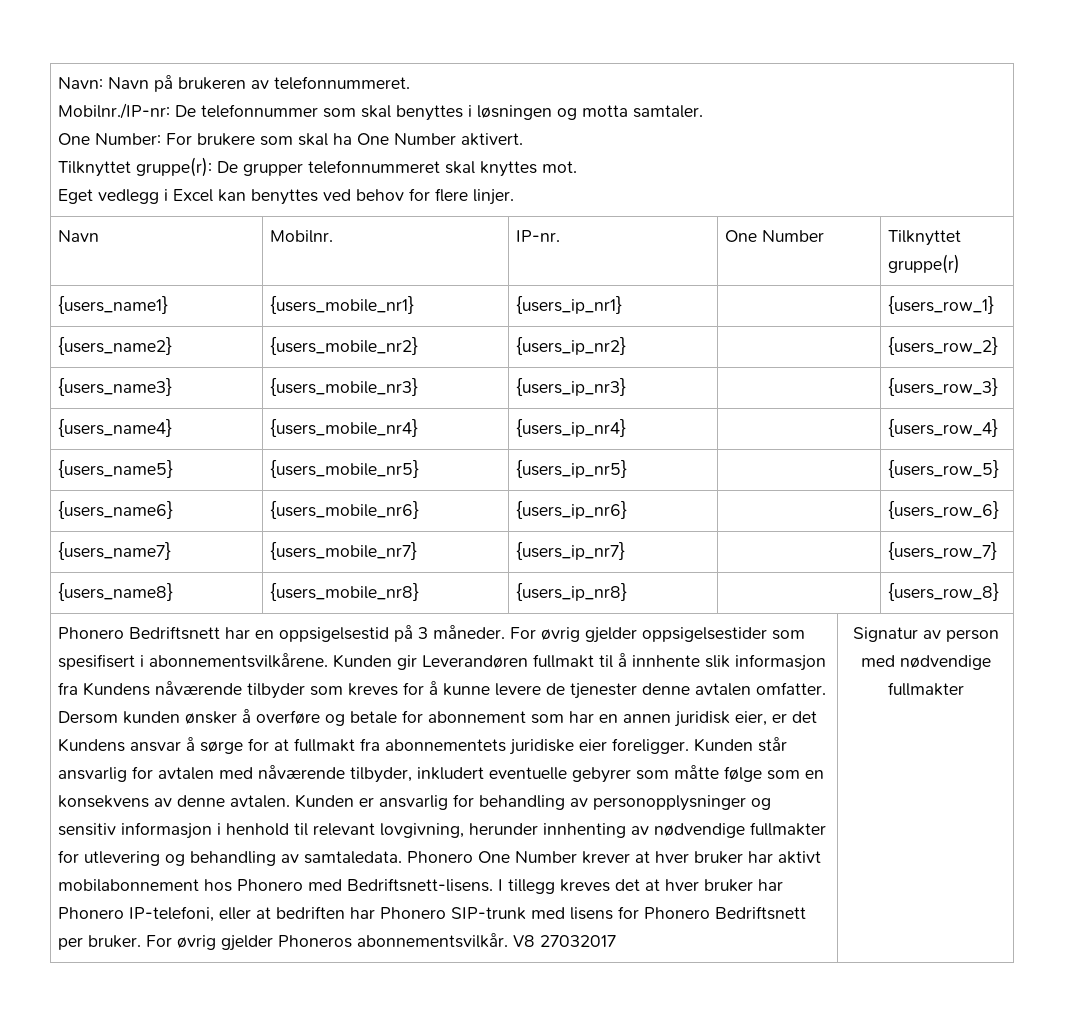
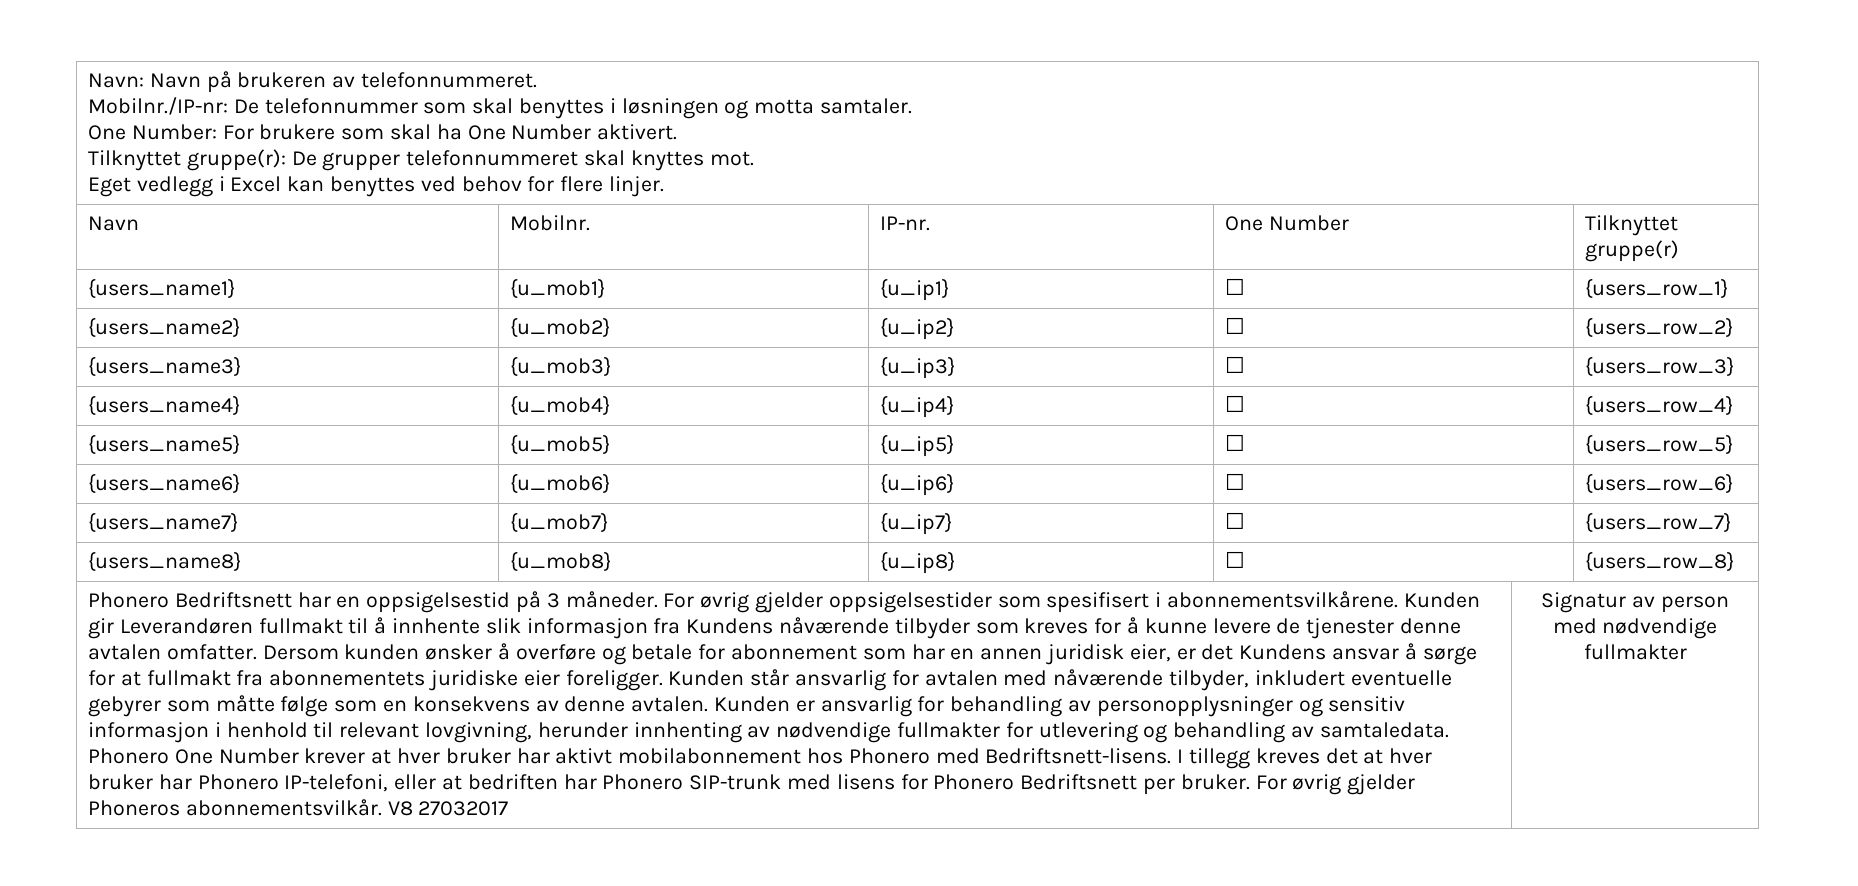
[270,296,415,314] [516,296,623,314] {users_mobile_nr1} | {users_ip_nr1} | -> [509,278,605,298] [879,278,949,301] [1224,278,1245,295] {u_mob1} | {u_ip1} | ☐
[270,337,419,355] [516,337,627,355] {users_mobile_nr2} | {users_ip_nr2} | -> [509,317,610,337] [879,317,954,340] [1224,317,1245,334] {u_mob2} | {u_ip2} | ☐
[270,378,419,396] [516,378,627,396] {users_mobile_nr3} | {users_ip_nr3} | -> [509,356,611,376] [879,356,955,379] [1224,356,1245,373] {u_mob3} | {u_ip3} | ☐
[270,419,419,437] [516,419,627,437] {users_mobile_nr4} | {users_ip_nr4} | -> [509,395,610,415] [879,395,954,418] [1224,395,1245,412] {u_mob4} | {u_ip4} | ☐
[270,460,420,478] [516,460,628,478] {users_mobile_nr5} | {users_ip_nr5} | -> [509,434,610,454] [879,434,954,457] [1224,434,1245,451] {u_mob5} | {u_ip5} | ☐
[270,501,420,519] [516,501,628,519] {users_mobile_nr6} | {users_ip_nr6} | -> [509,473,610,493] [879,473,954,496] [1224,473,1245,490] {u_mob6} | {u_ip6} | ☐
[270,542,418,560] [516,542,626,560] {users_mobile_nr7} | {users_ip_nr7} | -> [509,512,608,532] [879,512,952,535] [1224,512,1245,529] {u_mob7} | {u_ip7} | ☐
[270,583,420,601] [516,583,628,601] {users_mobile_nr8} | {users_ip_nr8} | -> [509,551,611,571] [879,551,955,574] [1224,551,1245,568] {u_mob8} | {u_ip8} | ☐

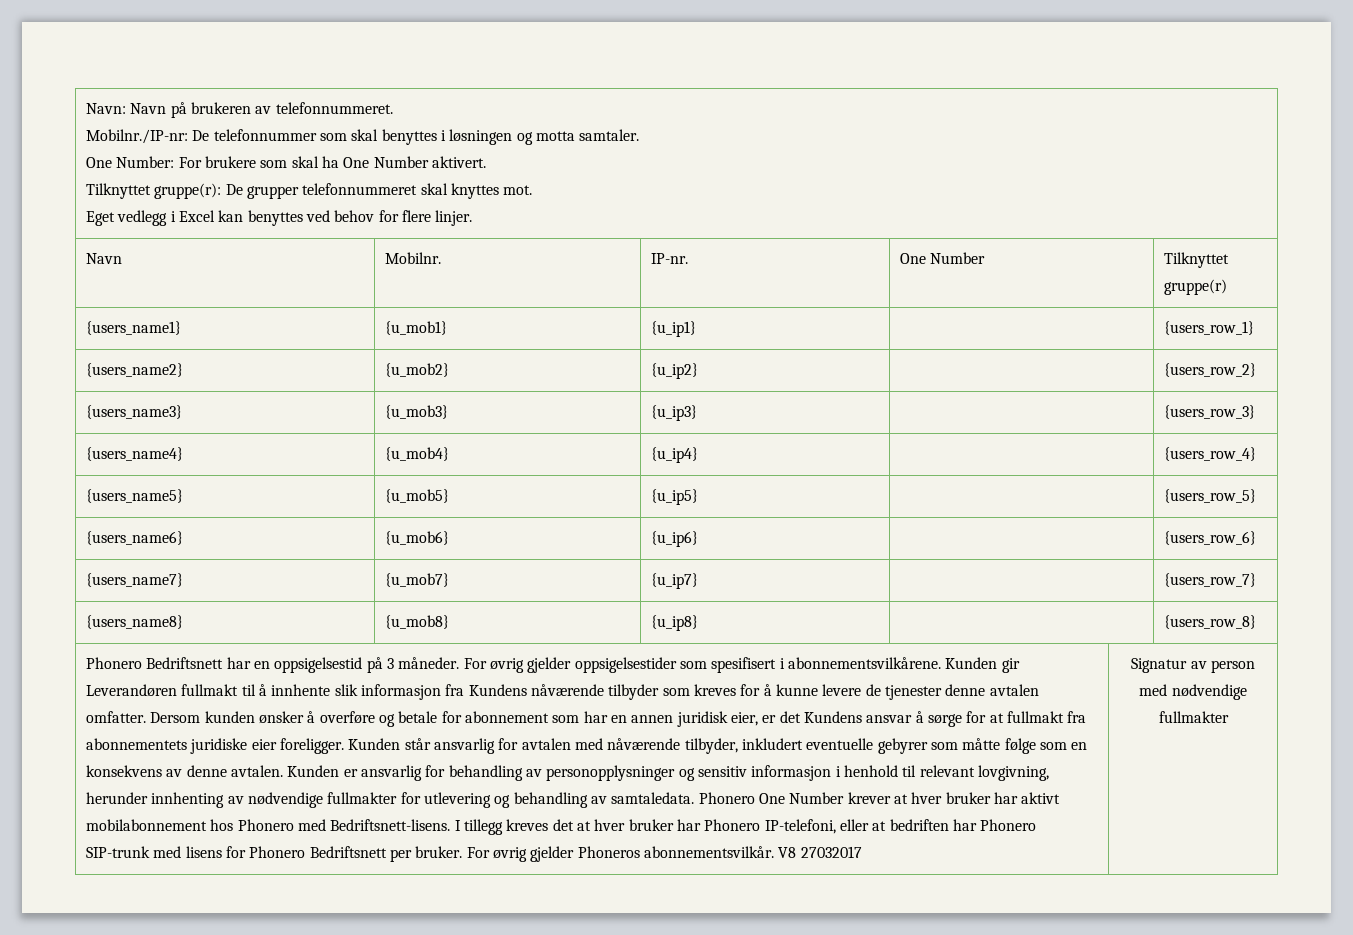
[1224,278,1245,295] ☐ -> (697, 329) none
[1224,317,1245,334] ☐ -> (699, 371) none
[1224,356,1245,373] ☐ -> (698, 413) none
[1224,395,1245,412] ☐ -> (699, 455) none
[1224,434,1245,451] ☐ -> (699, 497) none
[1224,473,1245,490] ☐ -> (699, 539) none
[1224,512,1245,529] ☐ -> (699, 581) none
[1224,551,1245,568] ☐ -> (699, 623) none

